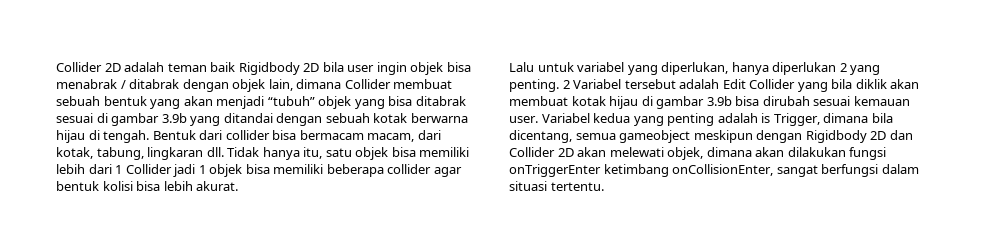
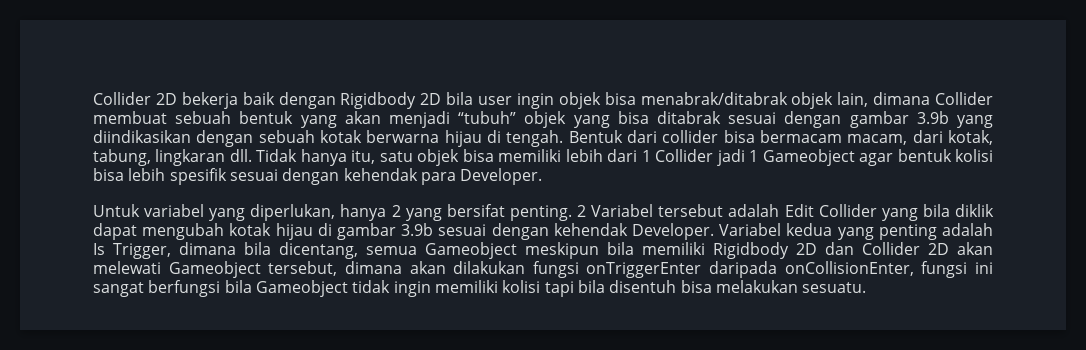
[56,62,236,72] Collider 2D adalah teman baik -> [93,92,336,109] Collider 2D bekerja baik dengan
[56,79,229,92] menabrak / ditabrak dengan -> [640,92,788,105] menabrak/ditabrak
[96,113,108,123] di -> [784,111,842,128] dengan
[223,113,273,123] ditandai -> [93,130,191,143] diindikasikan
[209,164,432,177] objek bisa memiliki beberapa collider -> [762,149,855,166] Gameobject
[196,181,239,191] [509,62,574,72] akurat. // Lalu untuk -> [169,168,543,185] [93,204,140,217] spesifik sesuai dengan kehendak para Developer. // Untuk
[772,62,837,75] diperlukan -> (387, 212) none
(881, 70) none -> [446,204,505,217] bersifat
[890,79,920,89] [509,96,568,106] akan membuat -> [93,223,225,240] dapat mengubah
[735,96,910,106] [509,116,538,123] bisa dirubah sesuai kemauan user. -> [438,223,714,240] sesuai dengan kehendak Developer.
[761,113,771,123] is -> [93,243,105,255] Is
[619,130,803,143] gameobject meskipun dengan -> [424,242,705,259] Gameobject meskipun bila memiliki
[667,147,704,160] objek, -> [168,261,338,278] Gameobject tersebut,
[603,164,919,177] [509,181,604,191] ketimbang onCollisionEnter, sangat berfungsi dalam situasi tertentu. -> [709,261,994,278] [93,280,867,297] daripada onCollisionEnter, fungsi ini sangat berfungsi bila Gameobject tidak ingin memiliki kolisi tapi bila disentuh bisa melakukan sesuatu.

